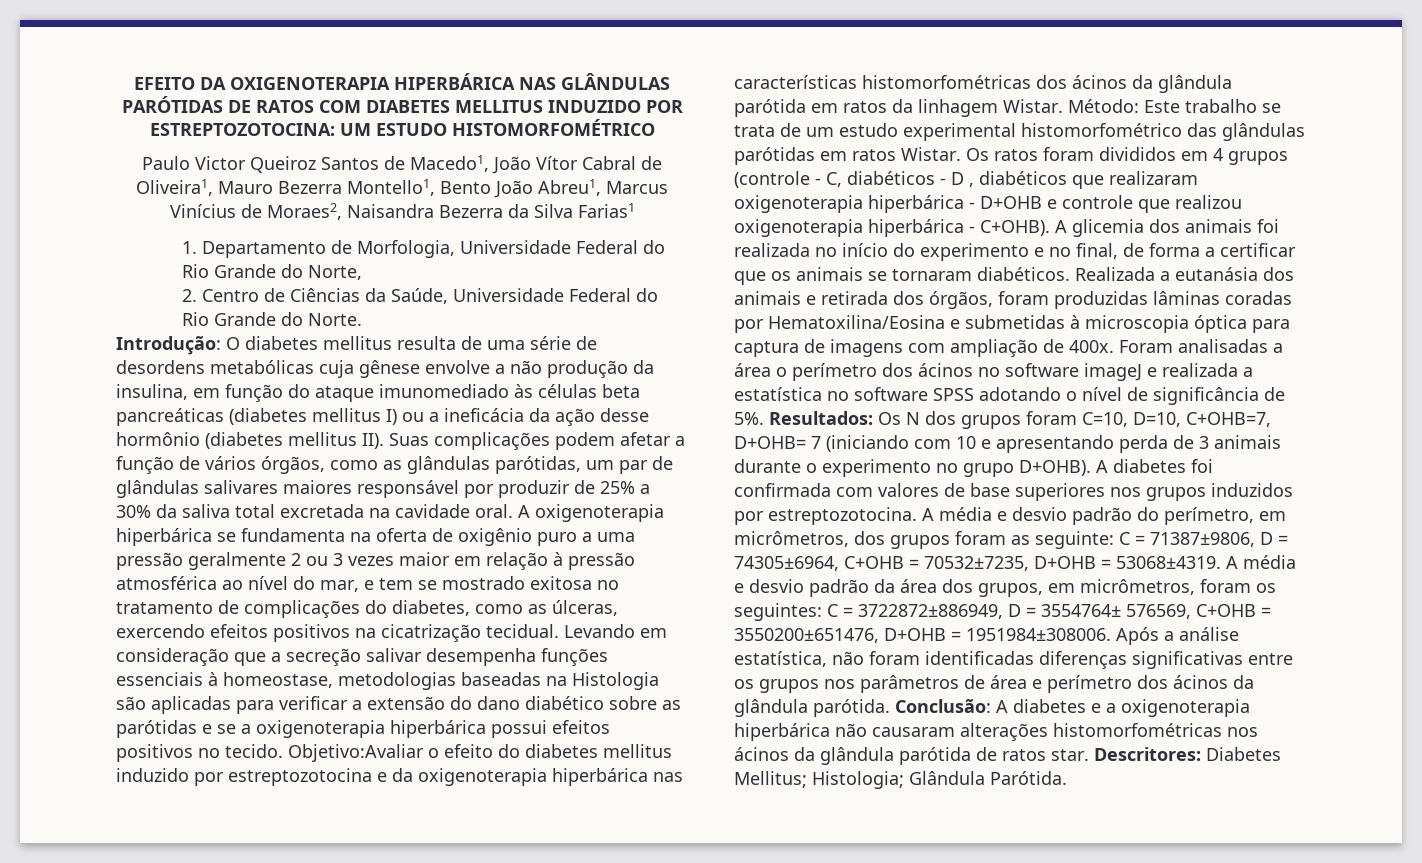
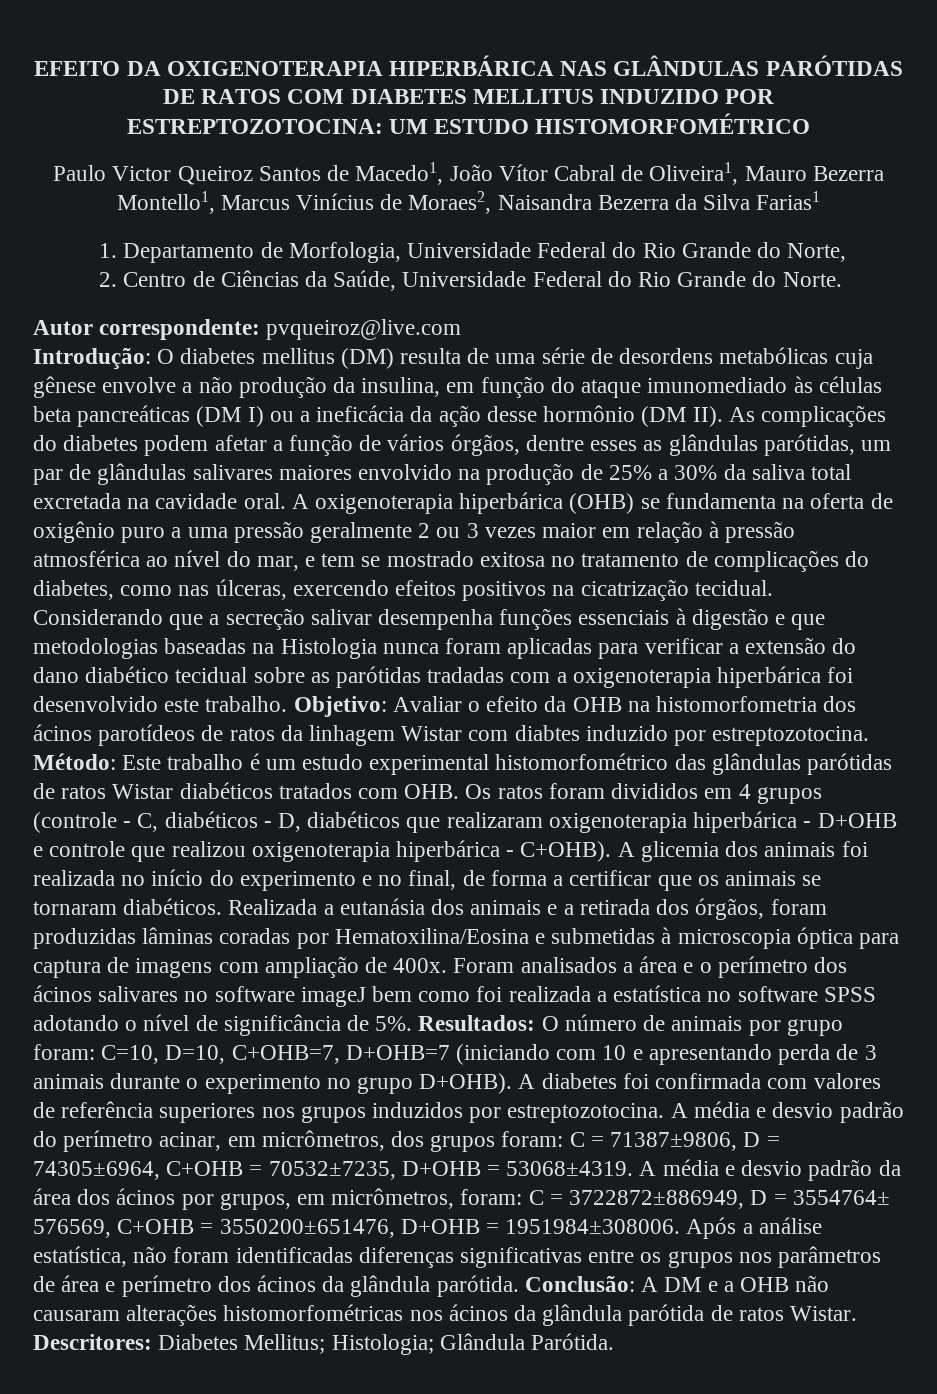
[440,179,601,198] Bento João Abreu1, -> (215, 202) none
(363, 319) none -> [33,319,462,340] // Autor correspondente: pvqueiroz@live.com
(392, 343) none -> [340,348,394,369] (DM)
[229,408,381,425] (diabetes mellitus -> [196,406,242,427] (DM
[205,432,550,450] (diabetes mellitus II). Suas complicações -> [641,405,886,427] [33,435,139,451] (DM II). As complicações do diabetes
[330,460,378,470] como -> [525,435,638,451] dentre esses
[357,480,570,498] responsável por produzir -> [358,463,575,485] envolvido na produção
(212, 537) none -> [569,493,635,514] (OHB)
[528,604,547,614] as -> [178,585,210,596] nas
[564,624,667,638] [116,648,229,666] Levando em consideração -> [33,609,163,625] Considerando
[223,672,333,688] homeostase, -> [691,608,826,630] digestão e que
[116,696,146,710] são -> [382,638,502,654] nunca foram
(604, 703) none -> [175,667,248,683] tecidual
[202,720,610,738] [116,744,672,762] [116,768,683,786] [734,75,1232,93] [734,99,1281,117] [734,123,801,137] e se a oxigenoterapia hiperbárica possui efeitos positivos no tecido. Objetivo:Avaliar o efeito do diabetes mellitus induzido por estreptozotocina e da oxigenoterapia hiperbárica nas características histomorfométricas dos ácinos da glândula parótida em ratos da linhagem Wistar. Método: Este trabalho se trata de -> [427,666,854,688] [33,696,857,717] [33,724,870,746] [33,753,260,770] tradadas com a oxigenoterapia hiperbárica foi desenvolvido este trabalho. Objetivo: Avaliar o efeito da OHB na histomorfometria dos ácinos parotídeos de ratos da linhagem Wistar com diabtes induzido por estreptozotocina. Método: Este trabalho é
[820,147,961,161] em ratos Wistar. -> [33,782,460,799] de ratos Wistar diabéticos tratados com OHB.
[951,172,974,187] D , -> [278,813,302,832] D,
(816, 300) none -> [563,904,574,915] a
[1178,339,1268,353] analisadas -> [520,957,617,973] analisados
(771, 370) none -> [683,962,694,973] e
(973, 370) none -> [98,986,179,1002] salivares
[1147,367,1157,377] e -> [372,986,503,1002] bem como foi
[878,411,1077,429] Os N dos grupos foram -> [541,1014,843,1036] [33,1044,95,1060] O número de animais por grupo foram:
[734,436,821,449] D+OHB= 7 -> [345,1045,450,1060] D+OHB=7
[970,483,1010,497] base -> [61,1101,154,1118] referência
[1164,507,1254,525] perímetro, -> [63,1130,222,1152] perímetro acinar,
[955,531,1114,549] foram as seguinte: -> [501,1131,564,1147] foram:
(973, 586) none -> [116,1188,214,1210] ácinos por
[1200,579,1276,593] [734,603,822,621] foram os seguintes: -> [460,1189,523,1205] foram:
[1013,699,1250,717] [734,723,830,741] diabetes e a oxigenoterapia hiperbárica -> [664,1277,789,1292] DM e a OHB
[1051,749,1089,761] star. -> [790,1306,858,1321] Wistar.

